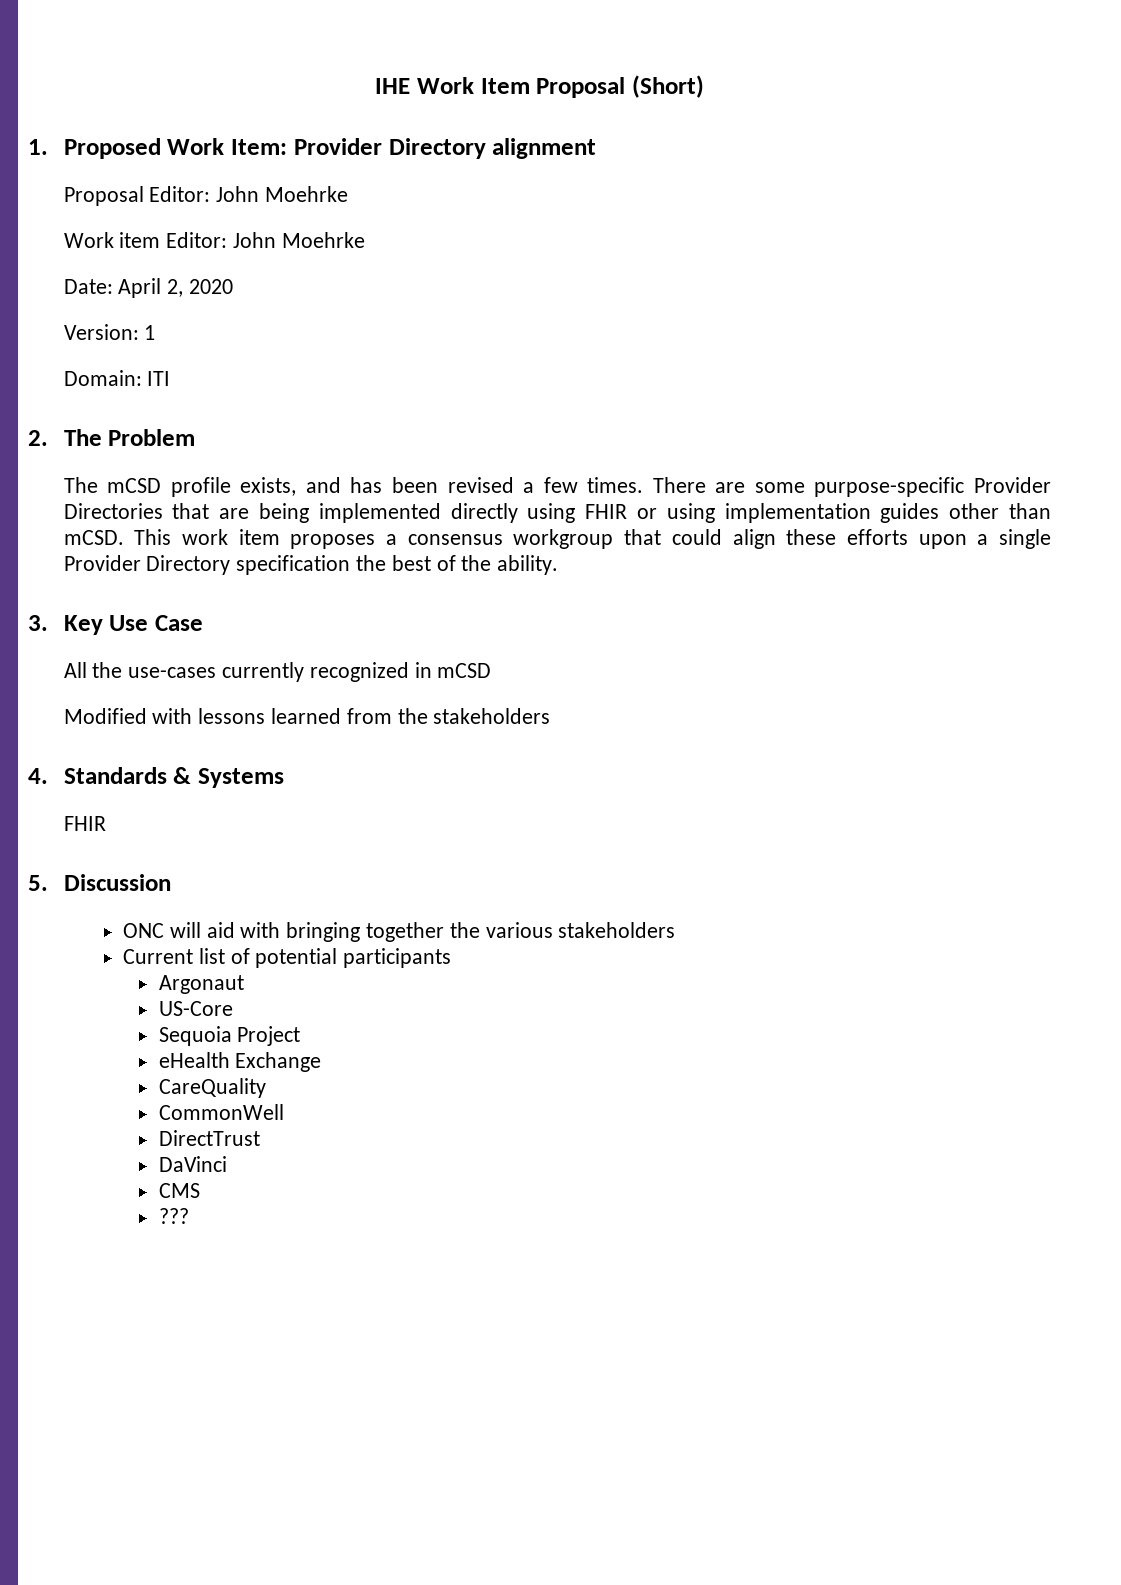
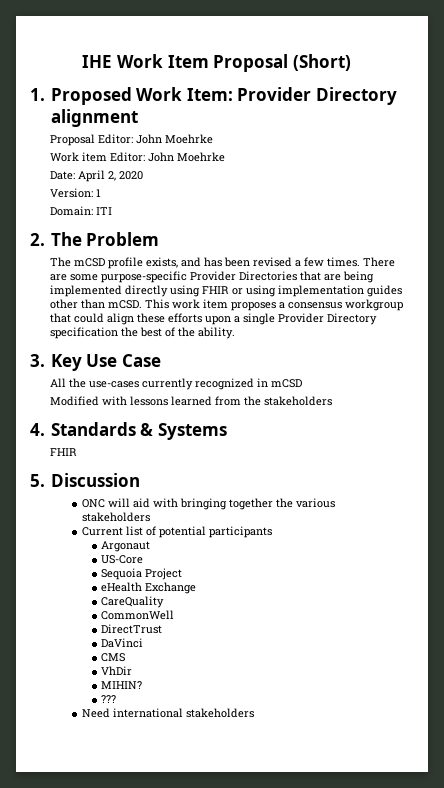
(200, 1190) none -> [101,666,133,675] [101,681,143,689] // VhDir // MIHIN?
(189, 1216) none -> [81,708,254,718] // Need international stakeholders

